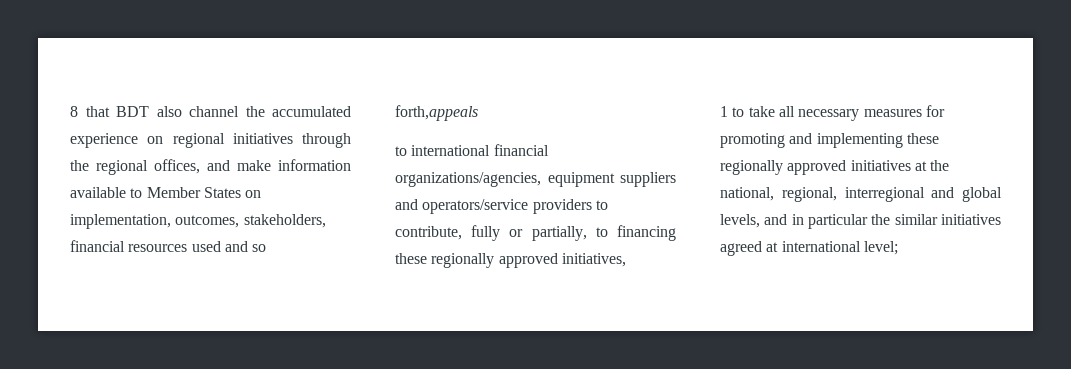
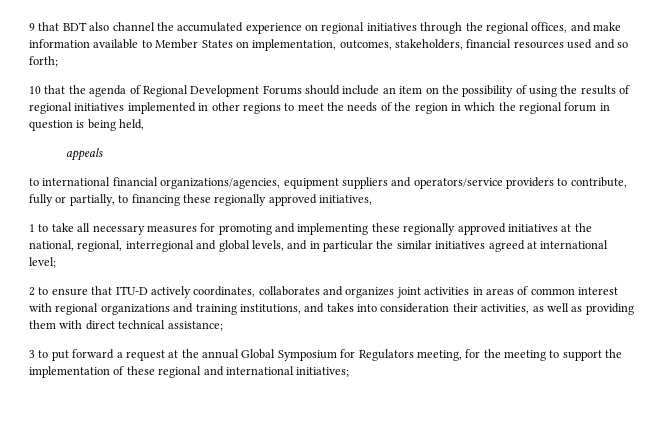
[70,106,78,117] 8 -> [29,23,35,31] 9
[395,105,478,121] forth,appeals -> [29,56,58,67] [29,85,631,97] [29,102,610,114] [29,119,145,131] [66,148,104,161] forth; // 10 that the agenda of Regional Development Forums should include an item on the possibility of using the results of regional initiatives implemented in other regions to meet the needs of the region in which the regional forum in question is being held, // appeals
(898, 248) none -> [29,286,618,298] [29,303,634,315] [29,320,223,331] [29,349,623,361] [29,366,350,378] // 2 to ensure that ITU-D actively coordinates, collaborates and organizes joint activities in areas of common interest with regional organizations and training institutions, and takes into consideration their activities, as well as providing them with direct technical assistance; // 3 to put forward a request at the annual Global Symposium for Regulators meeting, for the meeting to support the implementation of these regional and international initiatives;

